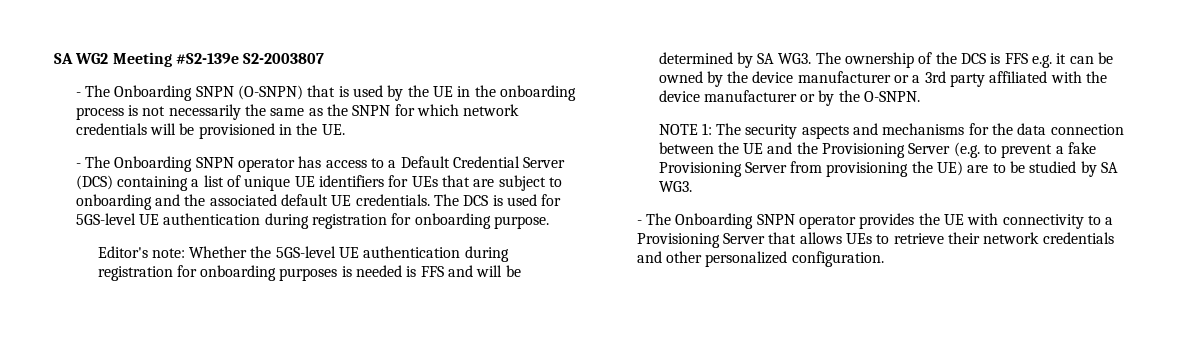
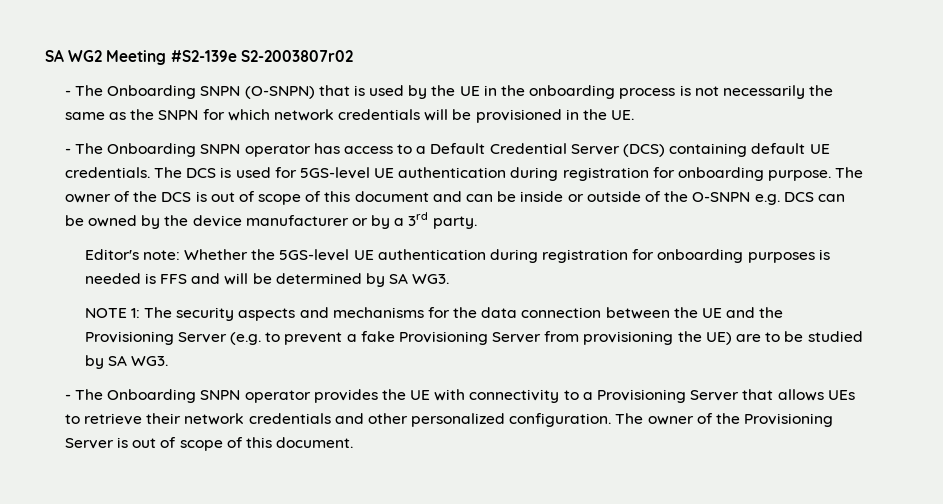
[243,53,325,64] S2-2003807 -> [240,50,353,62] S2-2003807r02
[191,175,562,191] [75,194,277,210] a list of unique UE identifiers for UEs that are subject to onboarding and the associated -> (748, 150) none
(549, 222) none -> [835,167,864,178] [64,191,845,205] [64,212,477,229] The owner of the DCS is out of scope of this document and can be inside or outside of the O-SNPN e.g. DCS can be owned by the device manufacturer or by a 3rd party.
[815,52,1113,68] [658,71,1108,87] [658,90,921,106] The ownership of the DCS is FFS e.g. it can be owned by the device manufacturer or a 3rd party affiliated with the device manufacturer or by the O-SNPN. -> (450, 279) none
(884, 259) none -> [615,413,834,427] [64,437,354,451] The owner of the Provisioning Server is out of scope of this document.

